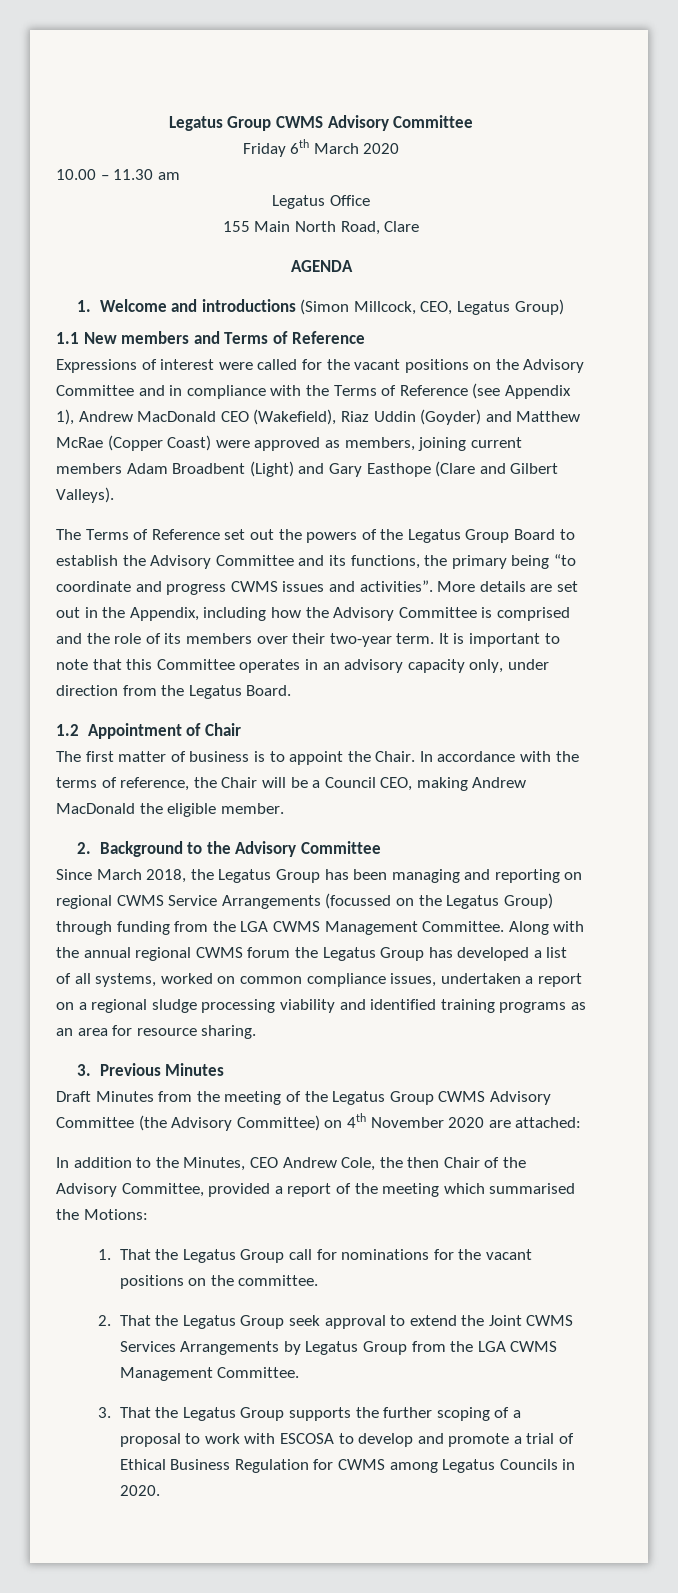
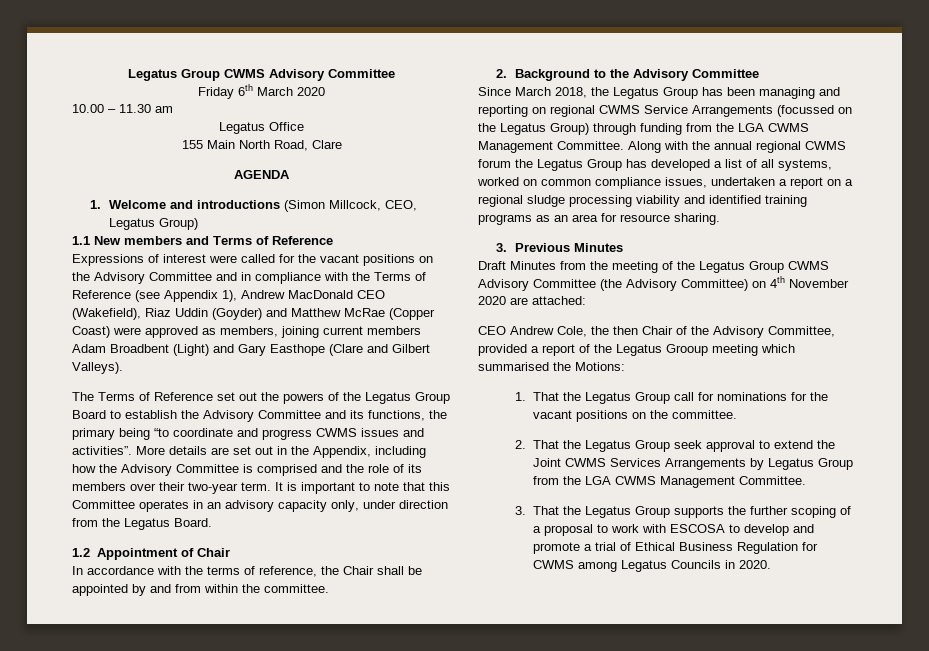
[56,751,416,765] The first matter of business is to appoint the Chair. -> (230, 552) none
[261,777,527,791] [56,803,284,817] will be a Council CEO, making Andrew MacDonald the eligible member. -> [377,566,422,575] [72,584,329,596] shall be appointed by and from within the committee.
[56,1157,246,1171] In addition to the Minutes, -> (586, 300) none
(378, 1188) none -> [616,344,708,356] Legatus Grooup

